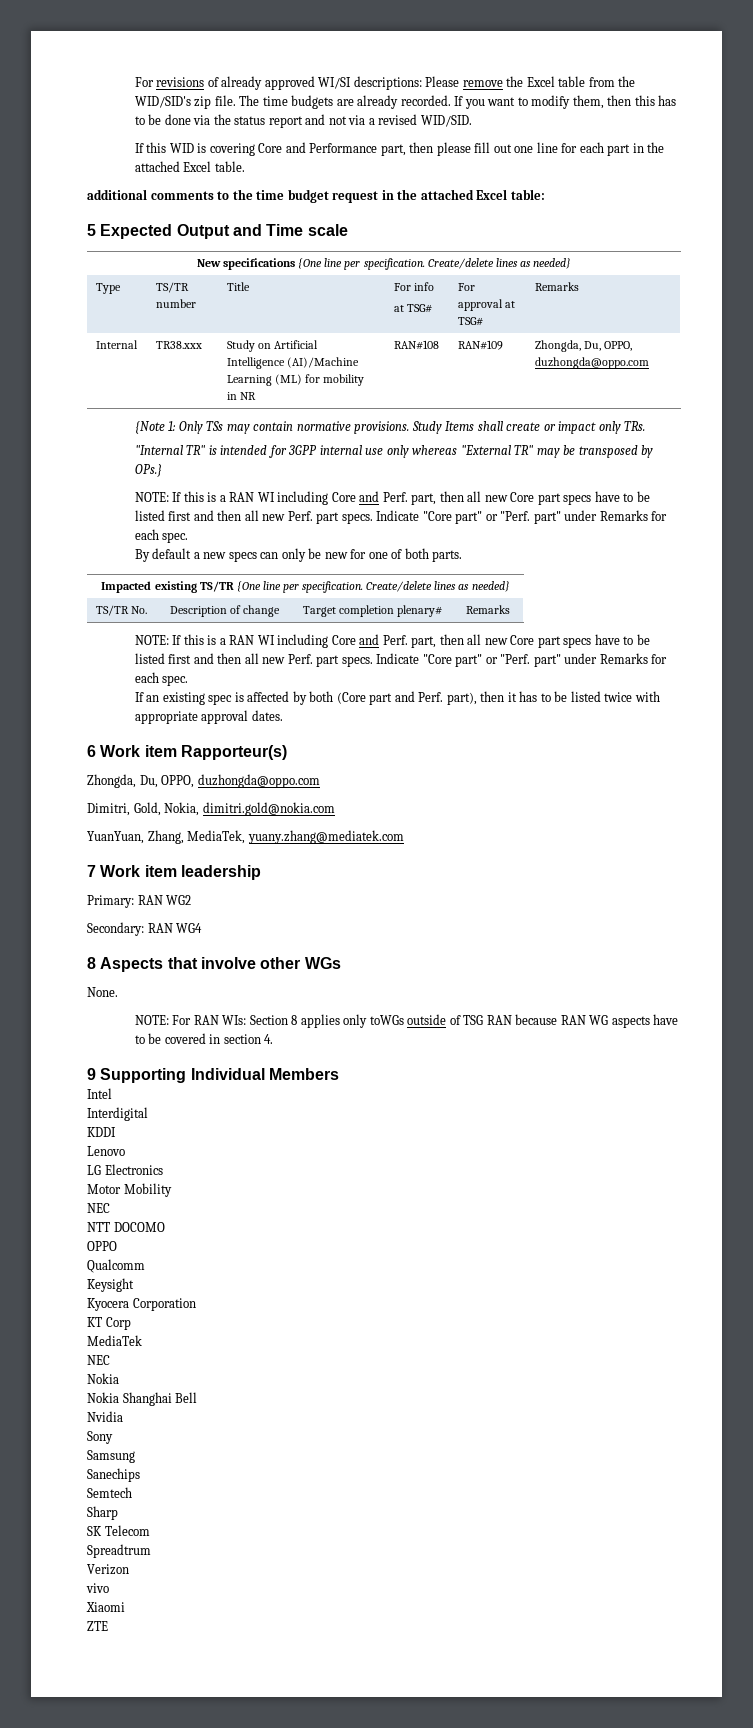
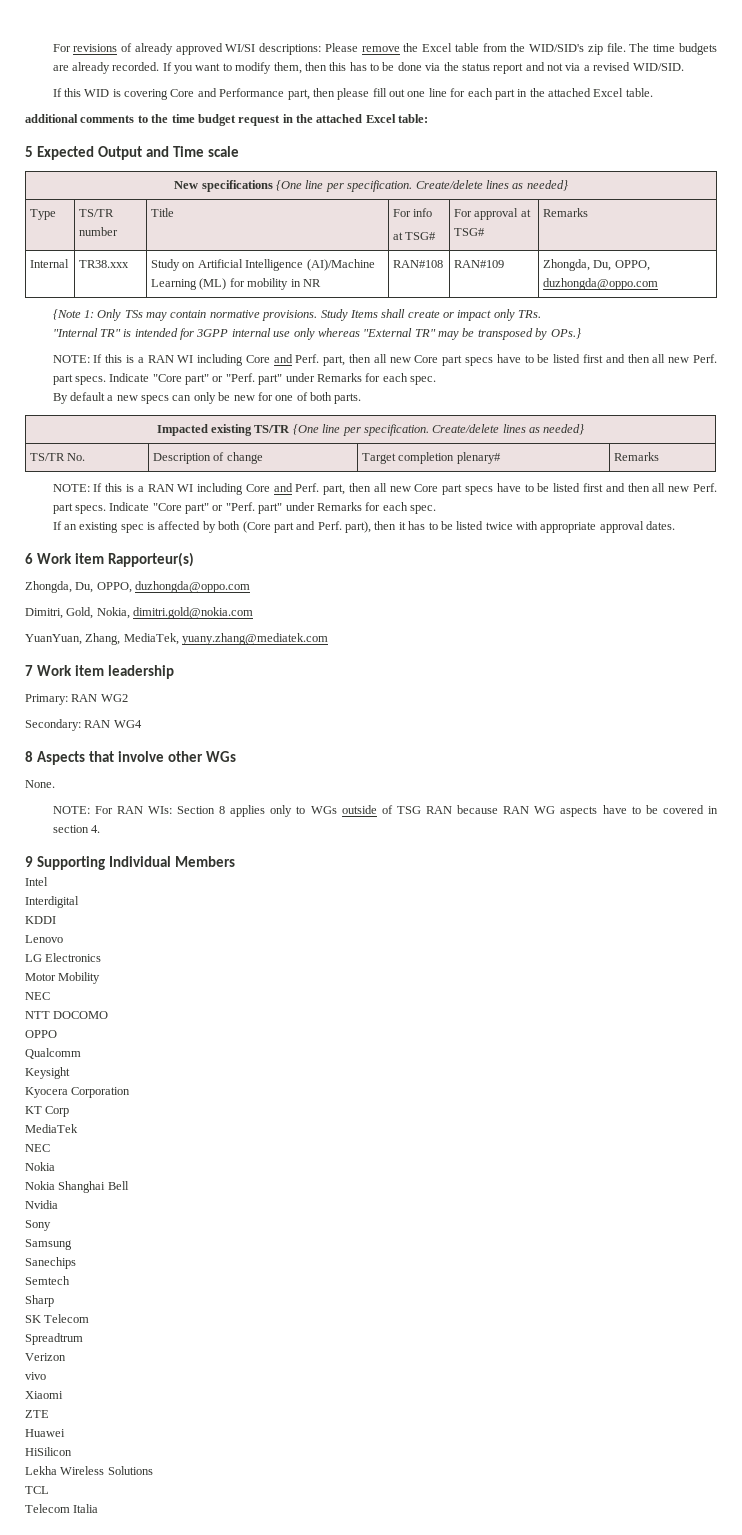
[369,1015,404,1025] toWGs -> [296,806,337,814] to WGs
(108, 1626) none -> [25,1429,65,1437] [25,1447,72,1456] [25,1466,153,1475] [25,1486,49,1494] [25,1504,99,1513] // Huawei // HiSilicon // Lekha Wireless Solutions // TCL // Telecom Italia

